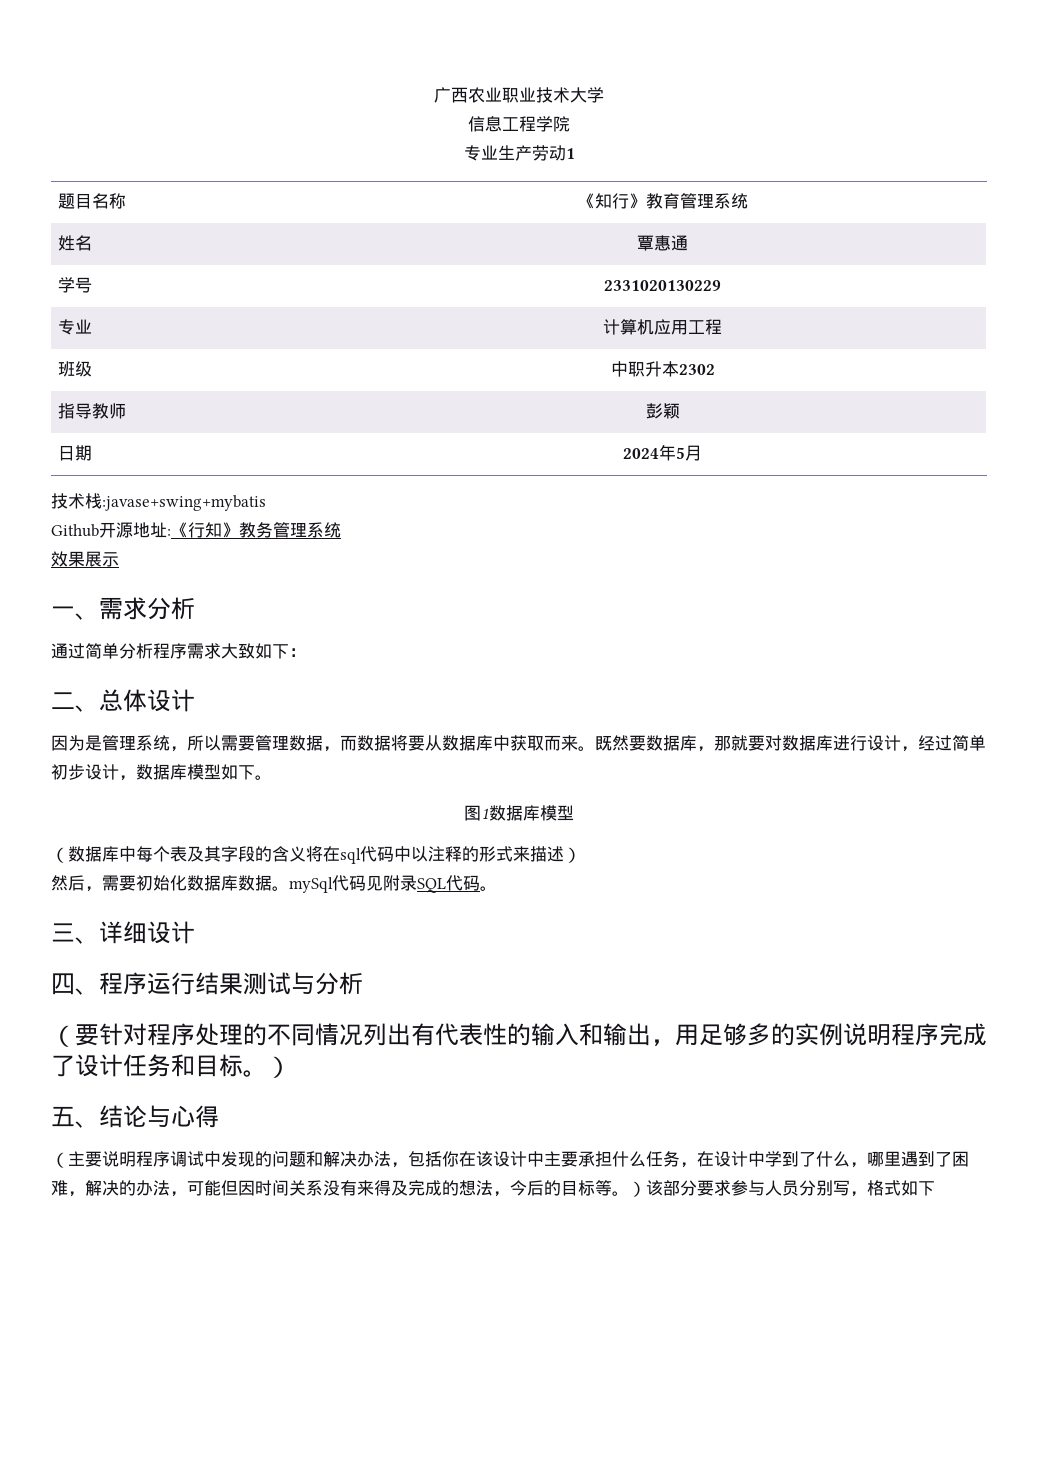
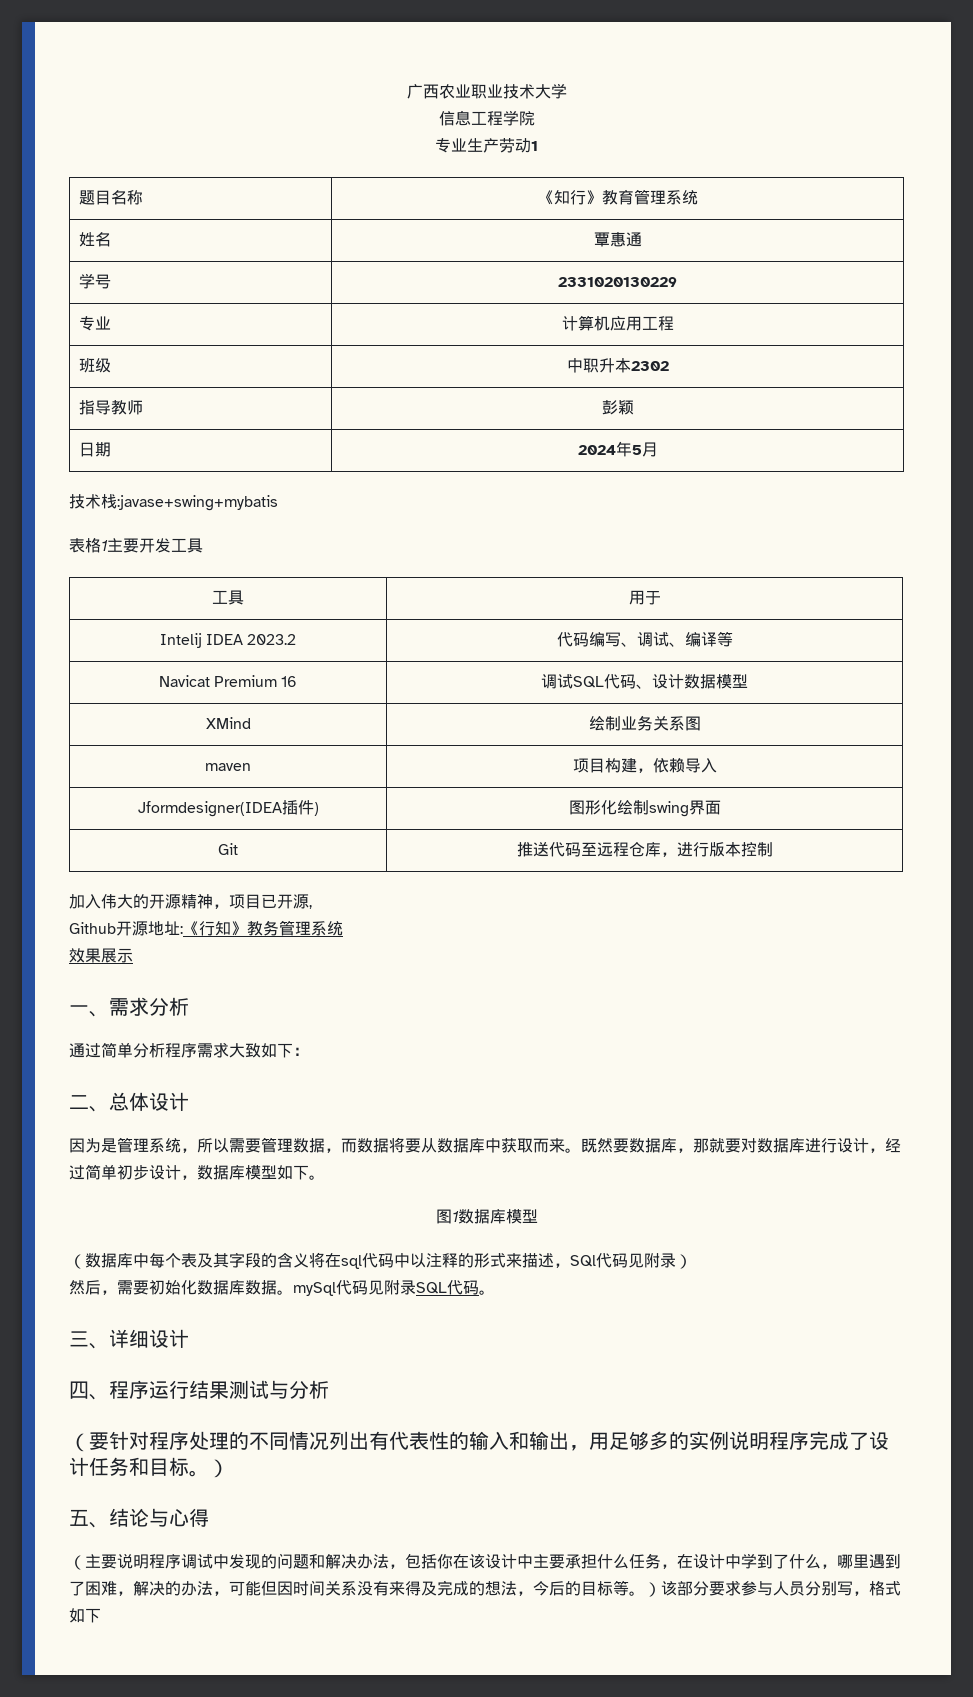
(266, 503) none -> [69,538,203,553] [212,590,244,605] [628,590,661,605] [159,633,297,648] [556,631,733,647] [158,675,298,687] [541,674,748,689] [205,717,251,729] [588,715,701,731] [205,763,251,771] [572,758,717,773] [137,800,319,817] [568,800,721,817] [218,843,238,855] [516,841,773,857] [69,893,312,909] // 表格1主要开发工具 // 工具 | 用于 // Intelij IDEA 2023.2 | 代码编写、调试、编译等 // Navicat Premium 16 | 调试SQL代码、设计数据模型 // XMind | 绘制业务关系图 // maven | 项目构建，依赖导入 // Jformdesigner(IDEA插件) | 图形化绘制swing界面 // Git | 推送代码至远程仓库，进行版本控制 // 加入伟大的开源精神，项目已开源,
(564, 854) none -> [554,1253,676,1268] ，SQl代码见附录

